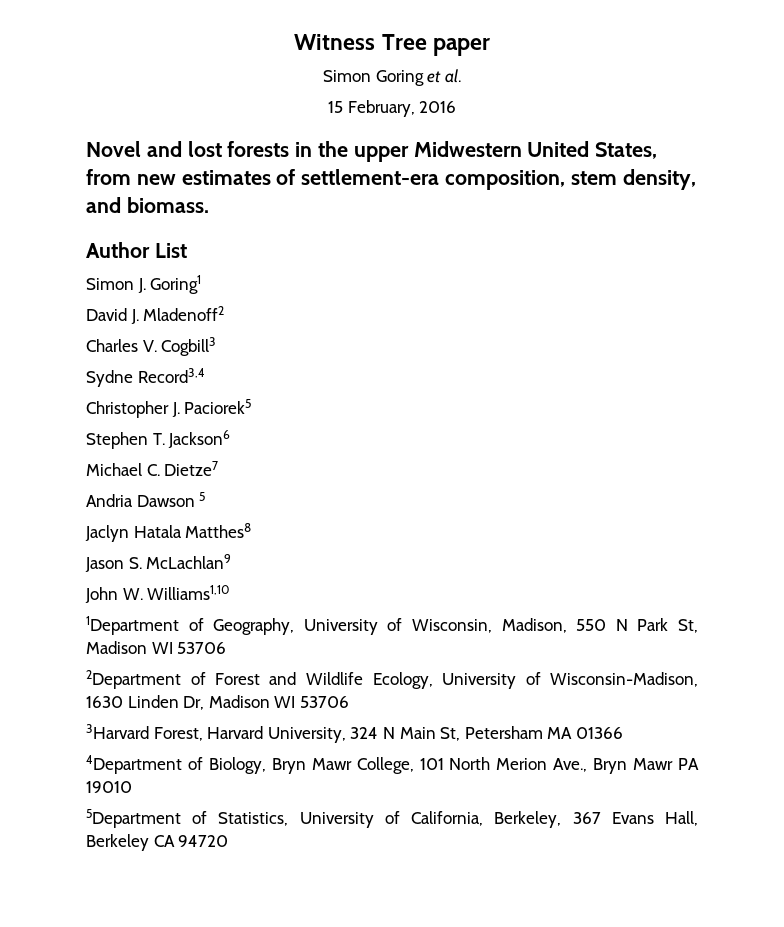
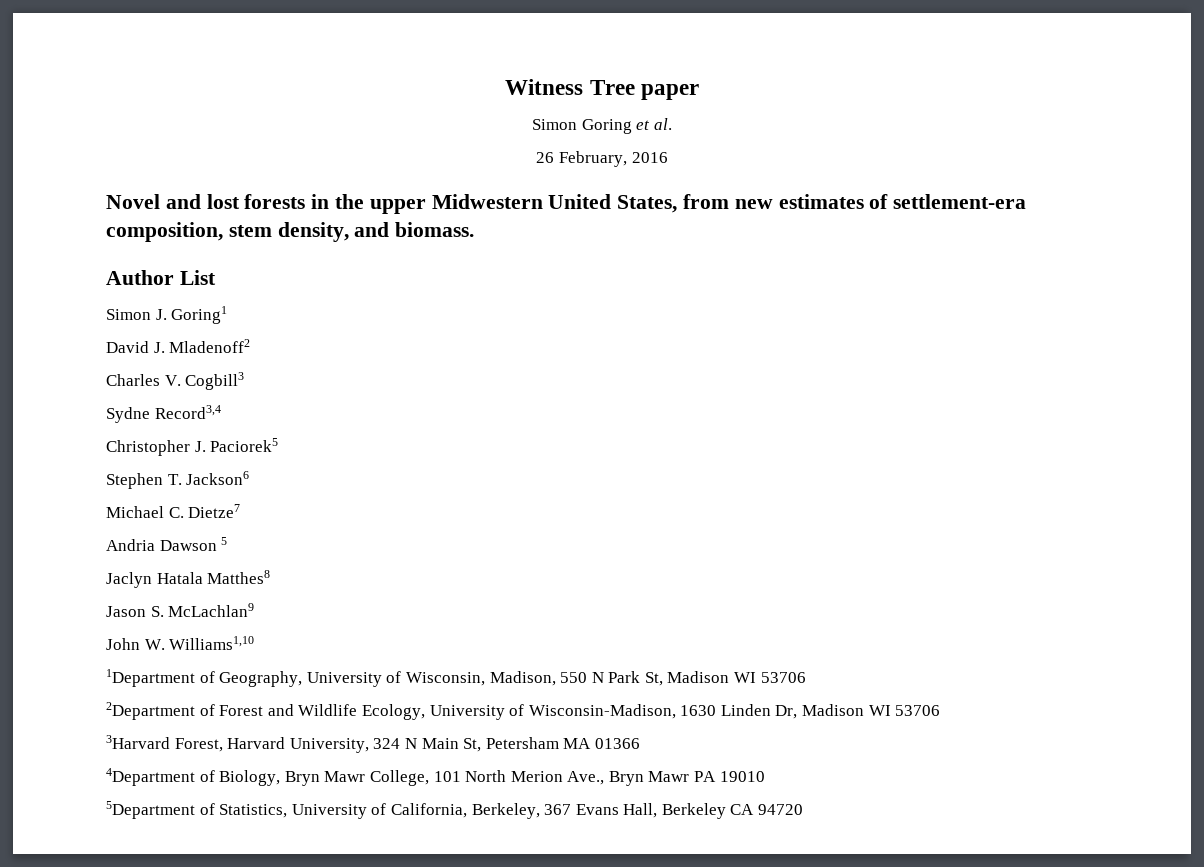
[327,101,343,113] 15 -> [536,152,555,163] 26

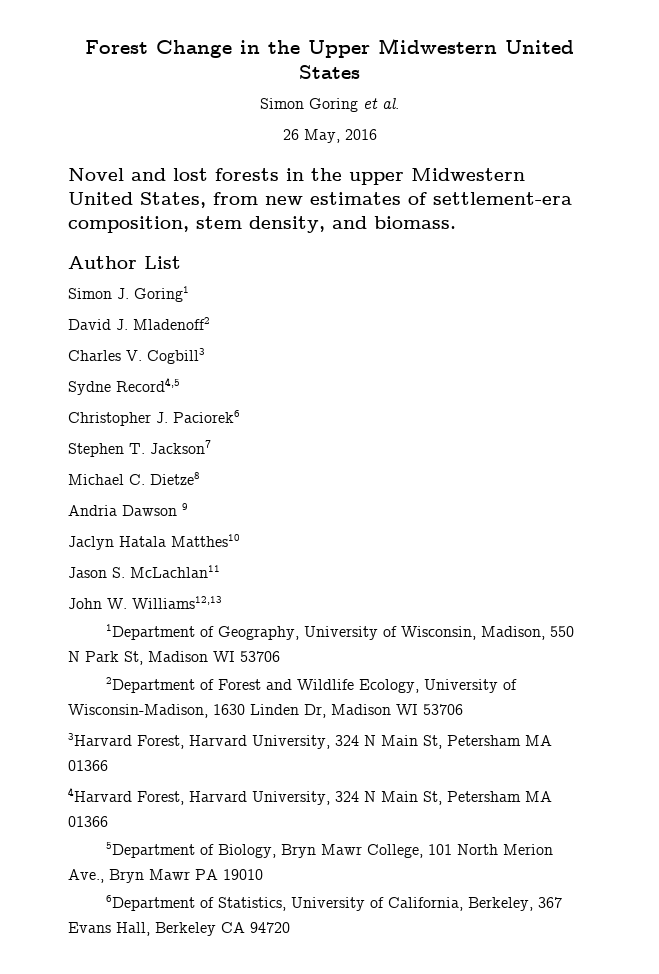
[505,79,699,100] Witness Tree paper -> [85,38,574,58] [299,65,360,79] Forest Change in the Upper Midwestern United States
[559,151,627,167] February, -> [303,129,340,143] May,
[154,405,221,419] Record3,4 -> [116,377,180,392] Record4,5
[210,438,279,452] Paciorek5 -> [173,410,240,423] Paciorek6
[186,471,250,485] Jackson6 -> [150,440,211,454] Jackson7
[188,504,241,518] Dietze7 -> [150,472,200,485] Dietze8
[221,537,228,545] 5 -> [182,503,188,510] 9
[207,570,271,584] Matthes8 -> [171,534,240,547] Matthes10
[168,603,255,617] McLachlan9 -> [130,565,220,578] McLachlan11
[169,636,255,650] Williams1,10 -> [132,596,222,609] Williams12,13
[106,768,195,786] 4Department -> [68,787,552,805] [68,816,108,827] [106,842,196,858] 4Harvard Forest, Harvard University, 324 N Main St, Petersham MA 01366 // 5Department
[106,801,195,819] 5Department -> [106,895,196,911] 6Department

